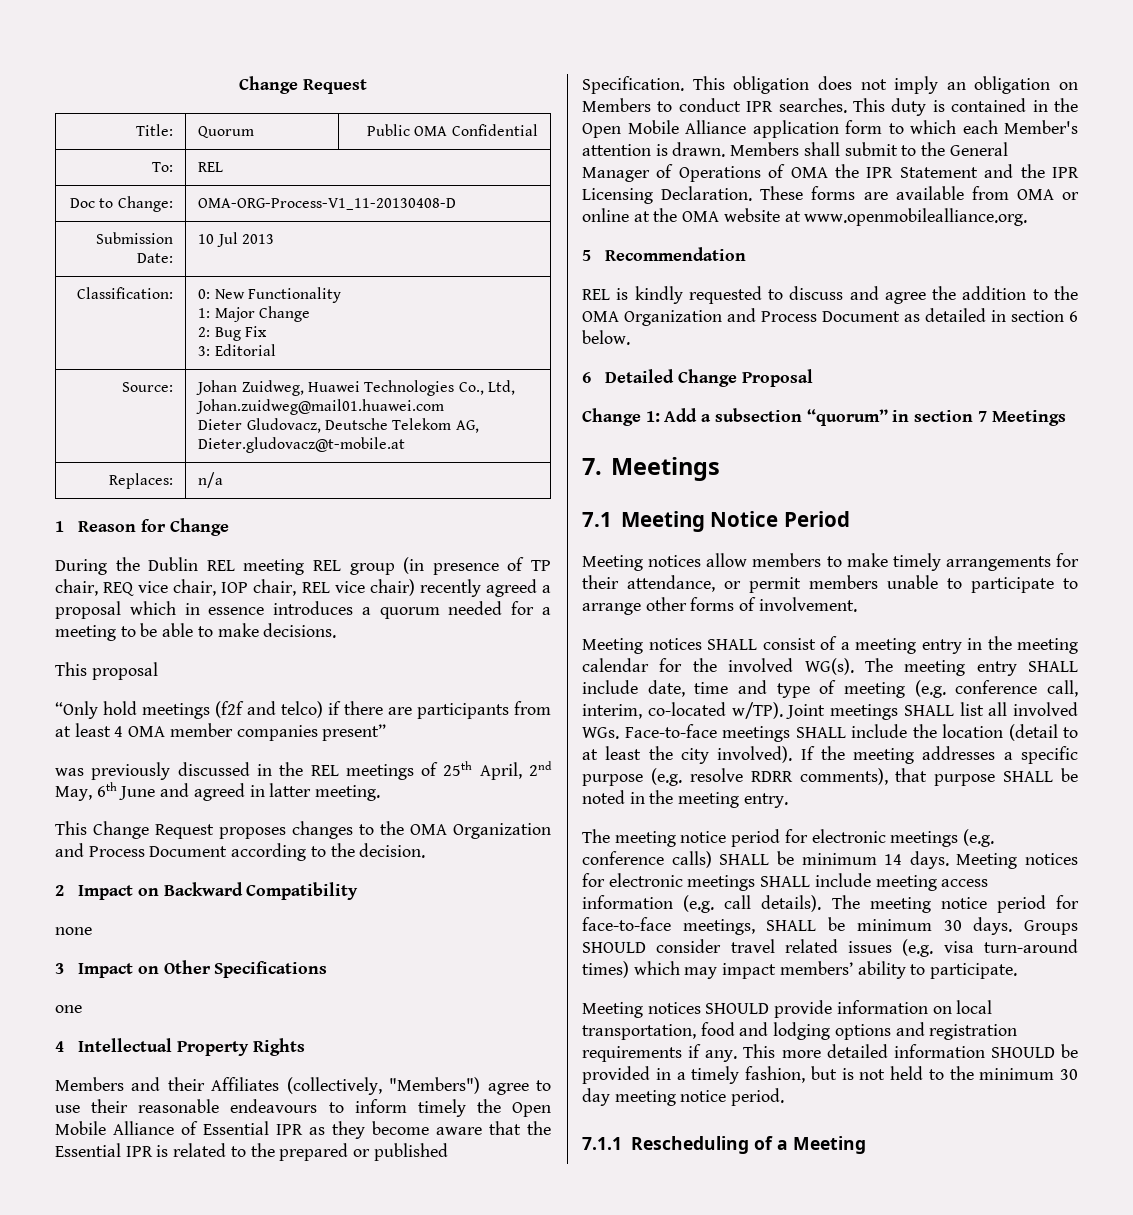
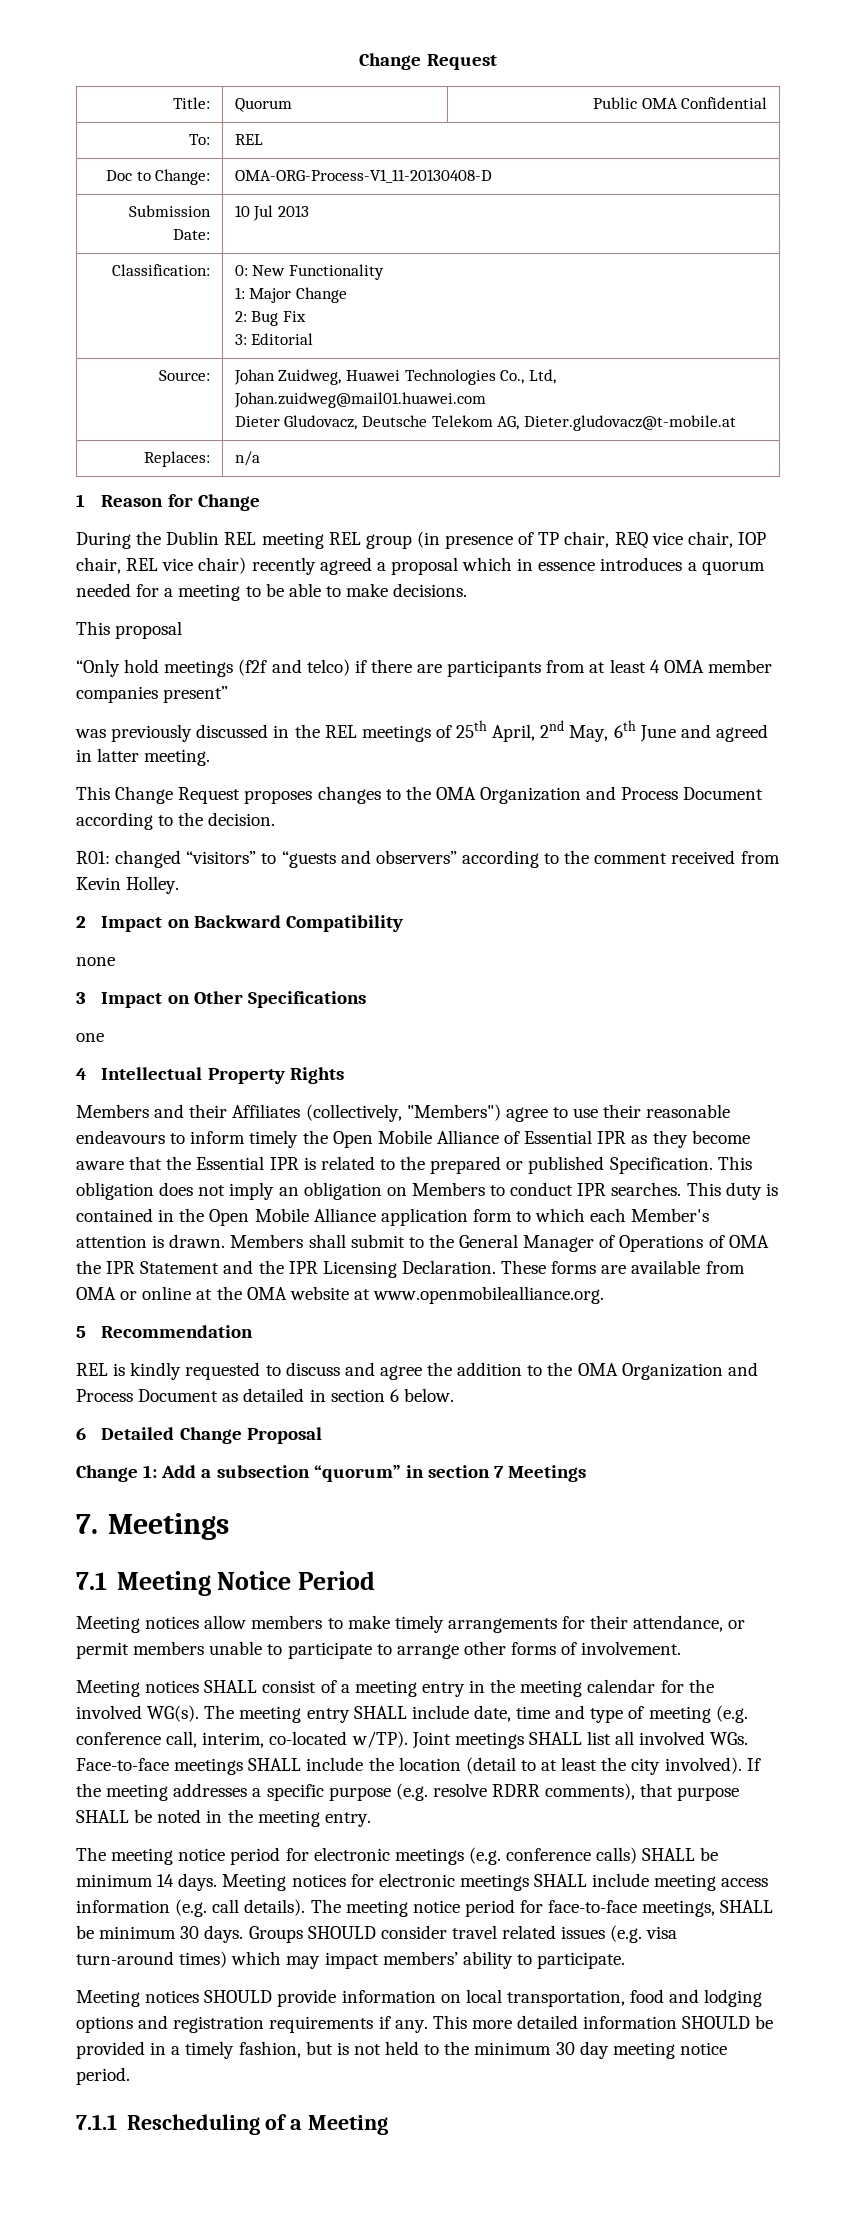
(426, 850) none -> [76,850,780,868] [76,876,180,894] // R01: changed “visitors” to “guests and observers” according to the comment received from Kevin Holley.

